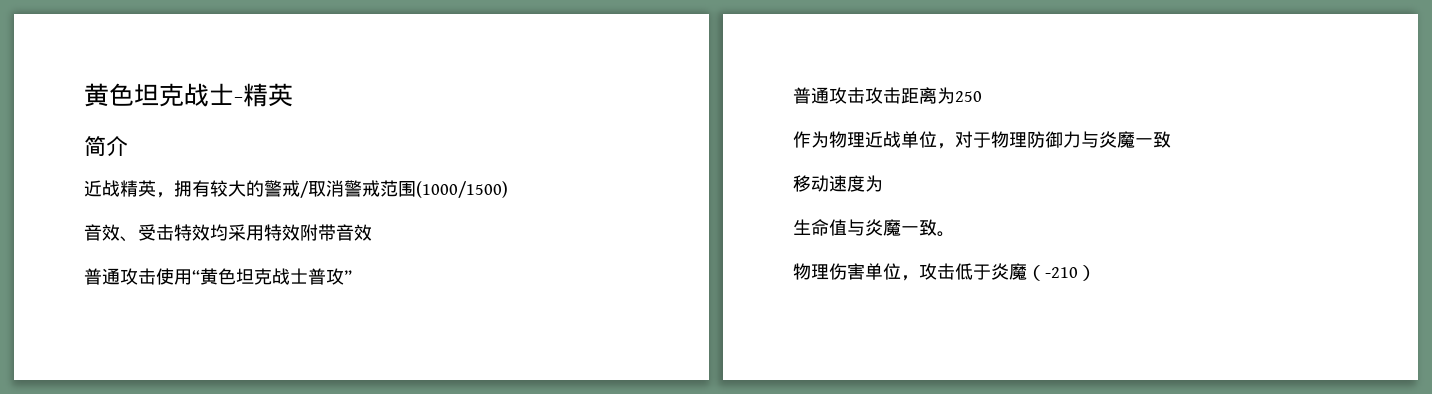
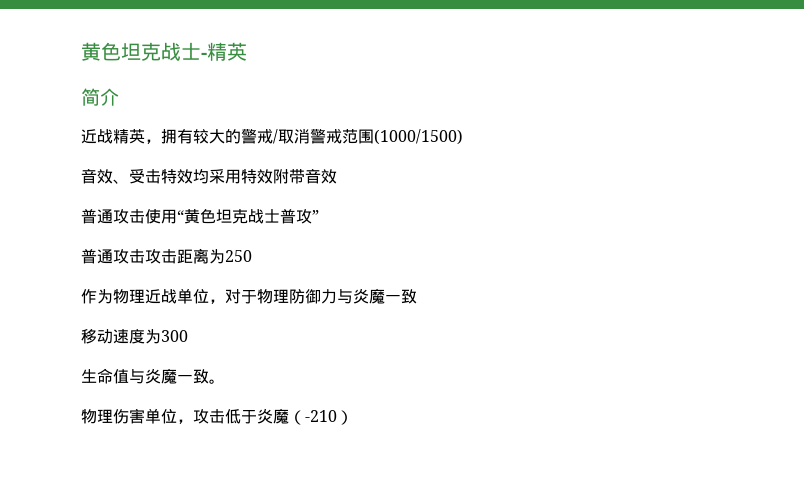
(883, 183) none -> [161,330,188,342] 300

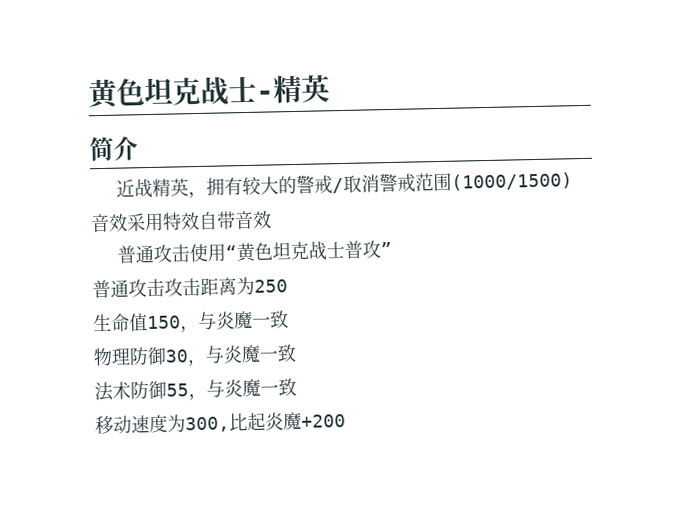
[113,169,209,184] 、受击特效均 -> (128, 222) none
[273,169,289,184] 附 -> [198,211,218,230] 自
[81,288,337,304] 作为物理近战单位，对于物理防御力 -> [93,310,289,333] [93,344,297,367] [94,380,207,402] 生命值150，与炎魔一致 // 物理防御30，与炎魔一致 // 法术防御55，
[161,330,188,342] [81,368,225,384] [81,408,353,425] 300 // 生命值与炎魔一致。 // 物理伤害单位，攻击低于炎魔（-210） -> [185,411,346,433] 300,比起炎魔+200

